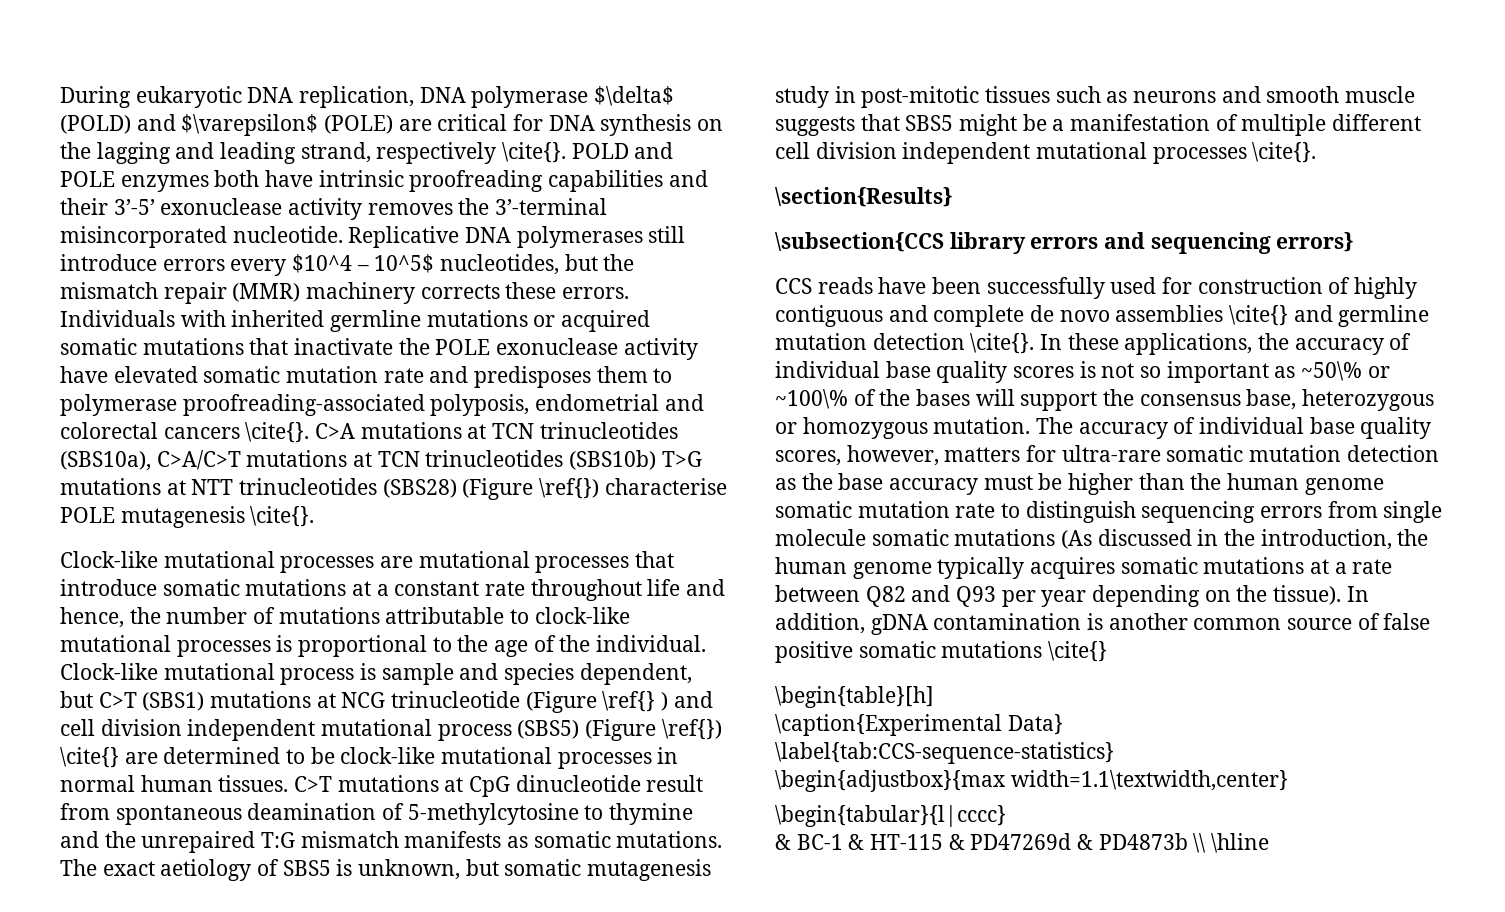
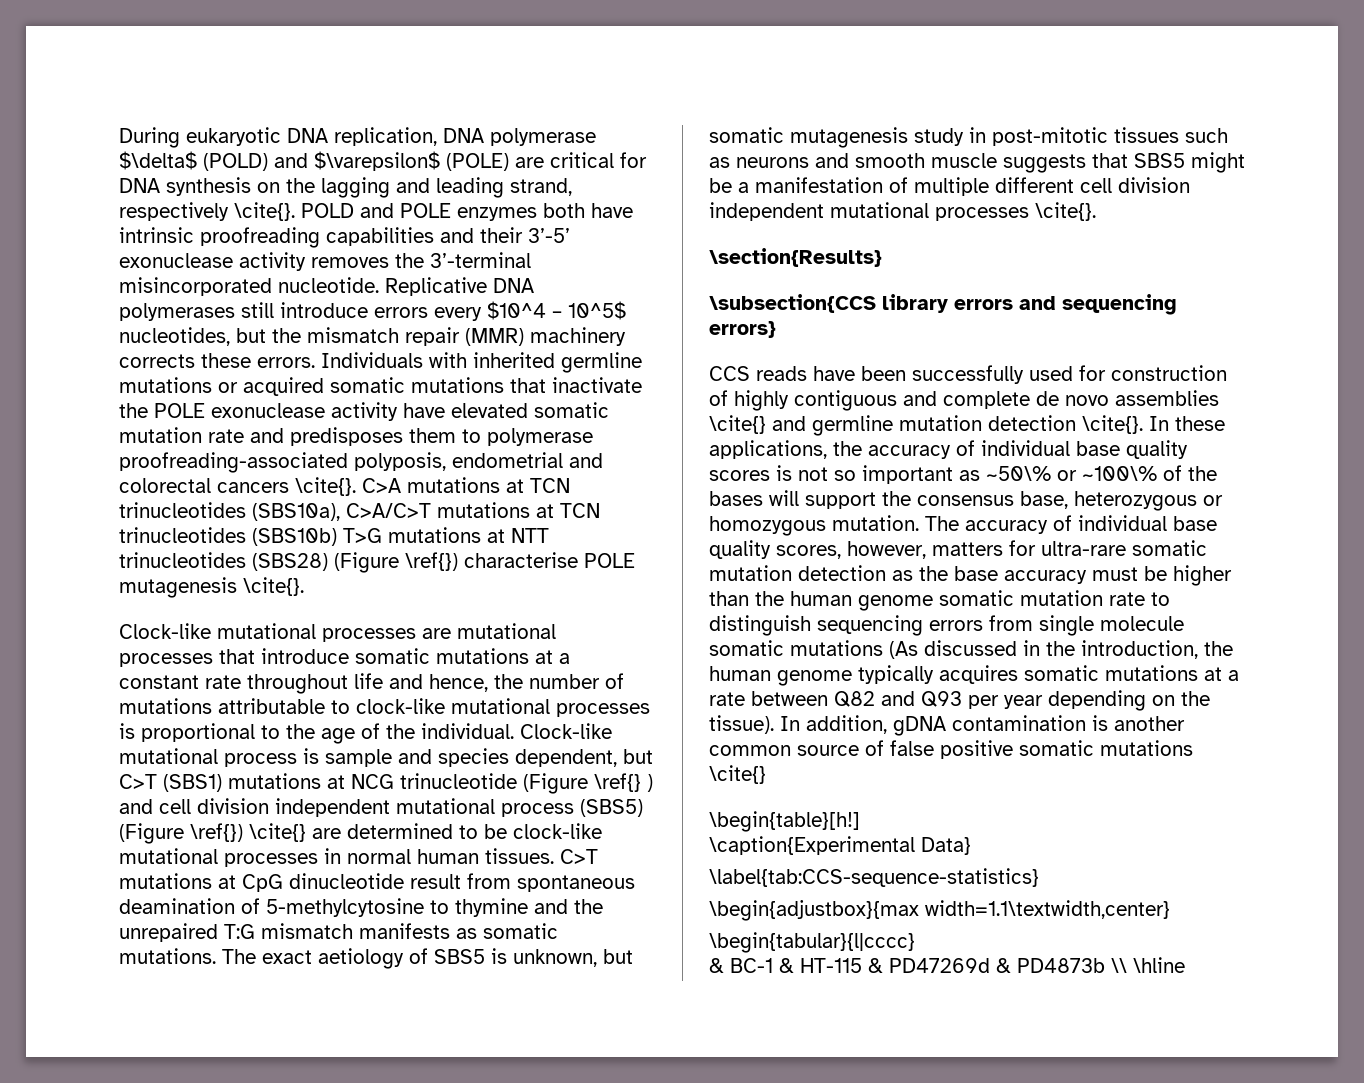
[775,686,934,708] \begin{table}[h] -> [709,811,860,832] \begin{table}[h!]

